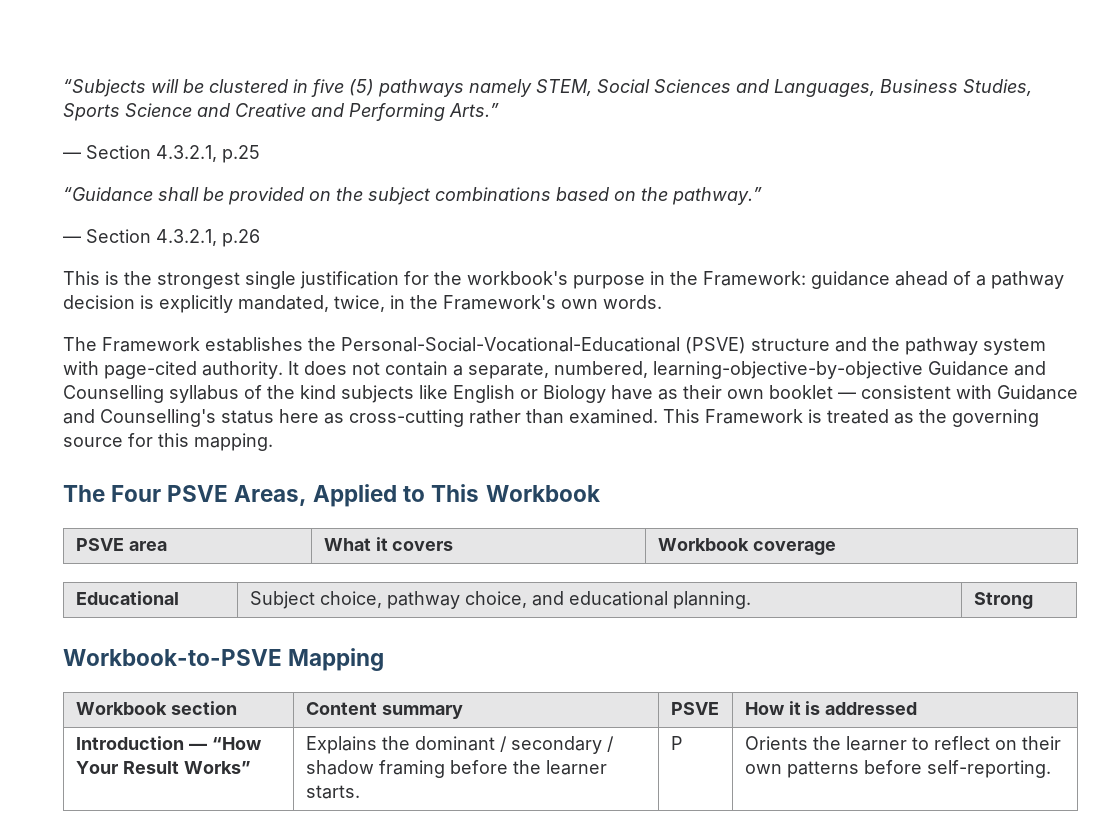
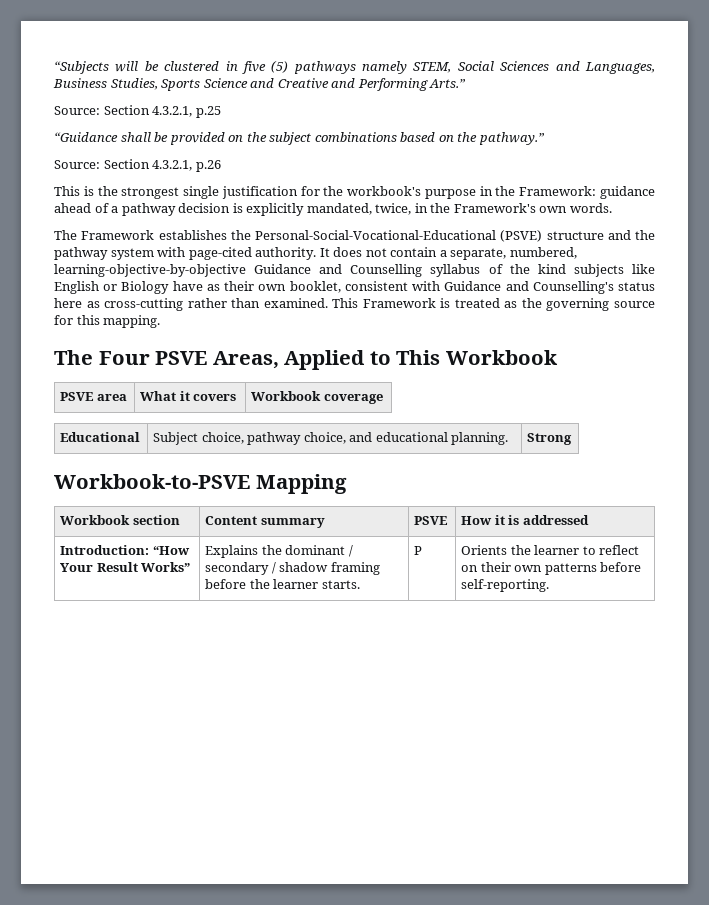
[63,152,81,159] — -> [54,106,100,115] Source:
[63,236,81,243] — -> [54,160,100,169] Source:
[769,385,856,399] booklet — -> [289,281,341,293] booklet,
[75,736,207,750] Introduction — -> [60,545,150,555] Introduction:

